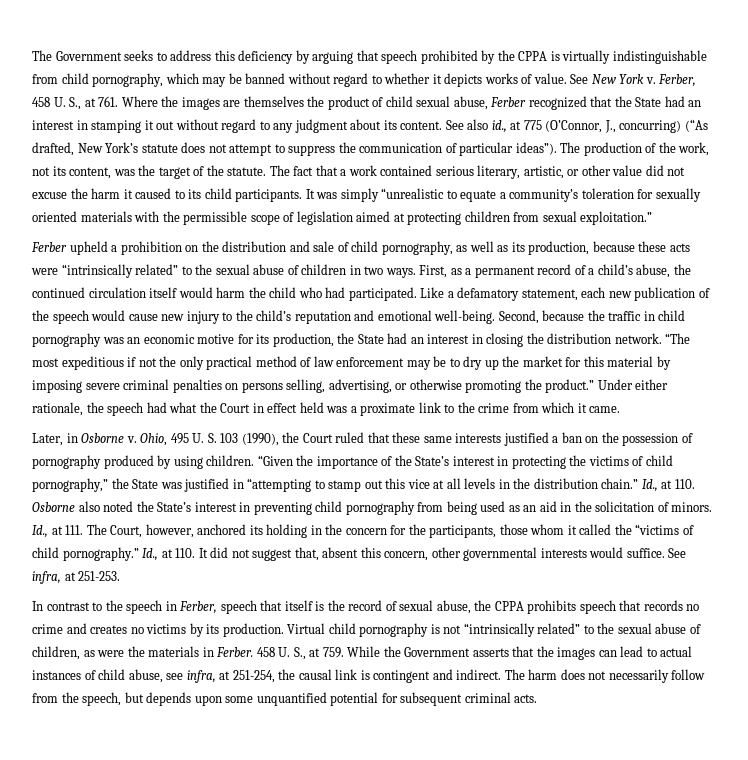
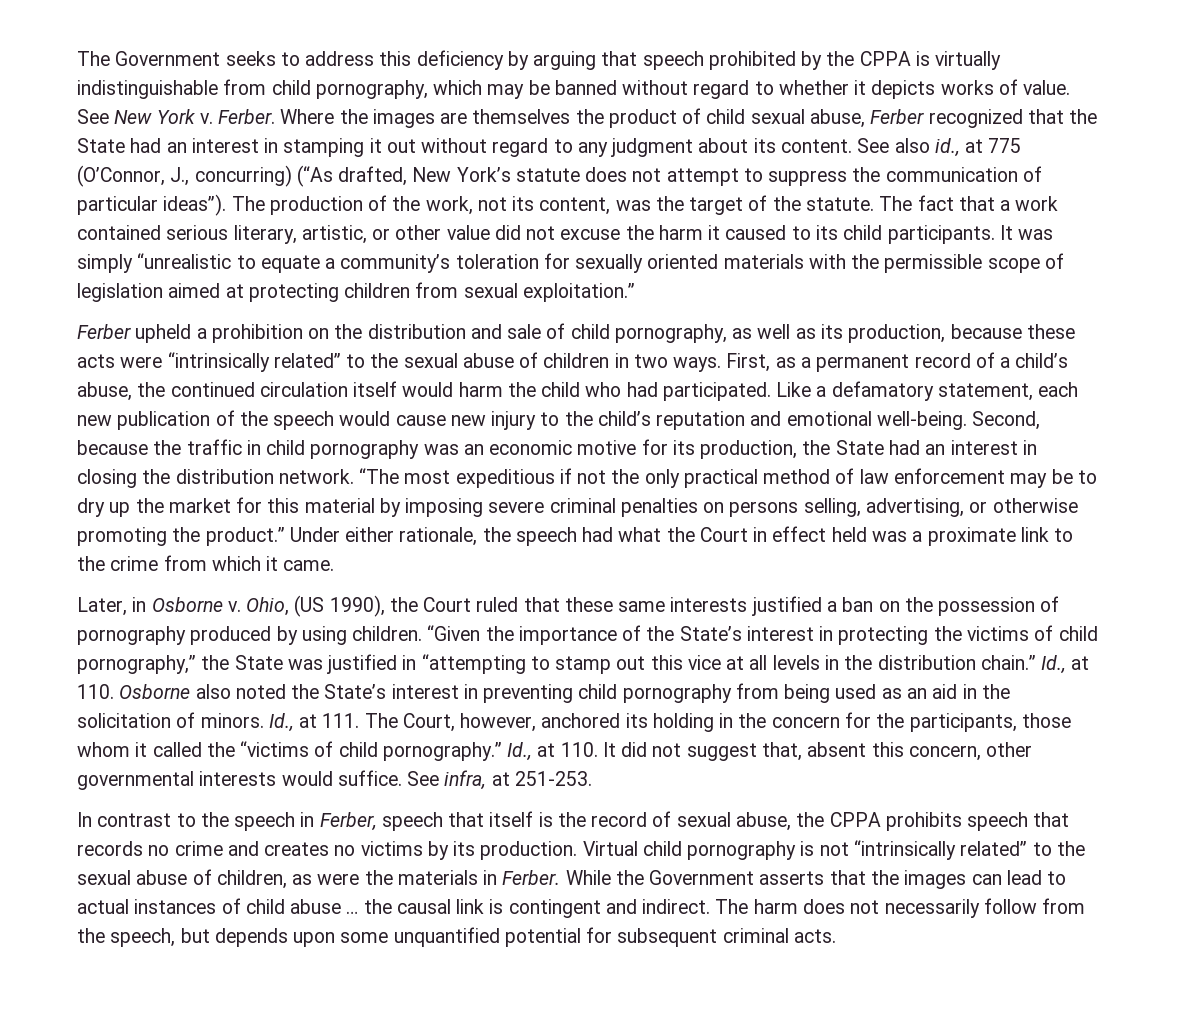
[658,74,697,87] [32,96,119,110] Ferber, 458 U. S., at 761. -> [218,109,276,124] Ferber.
[170,433,279,446] 495 U. S. 103 (1990), -> [294,595,385,617] (US 1990),
[256,647,344,660] 458 U. S., at 759. -> (561, 877) none
[128,669,275,683] abuse, see infra, at 251-254, -> [290,899,359,914] abuse …

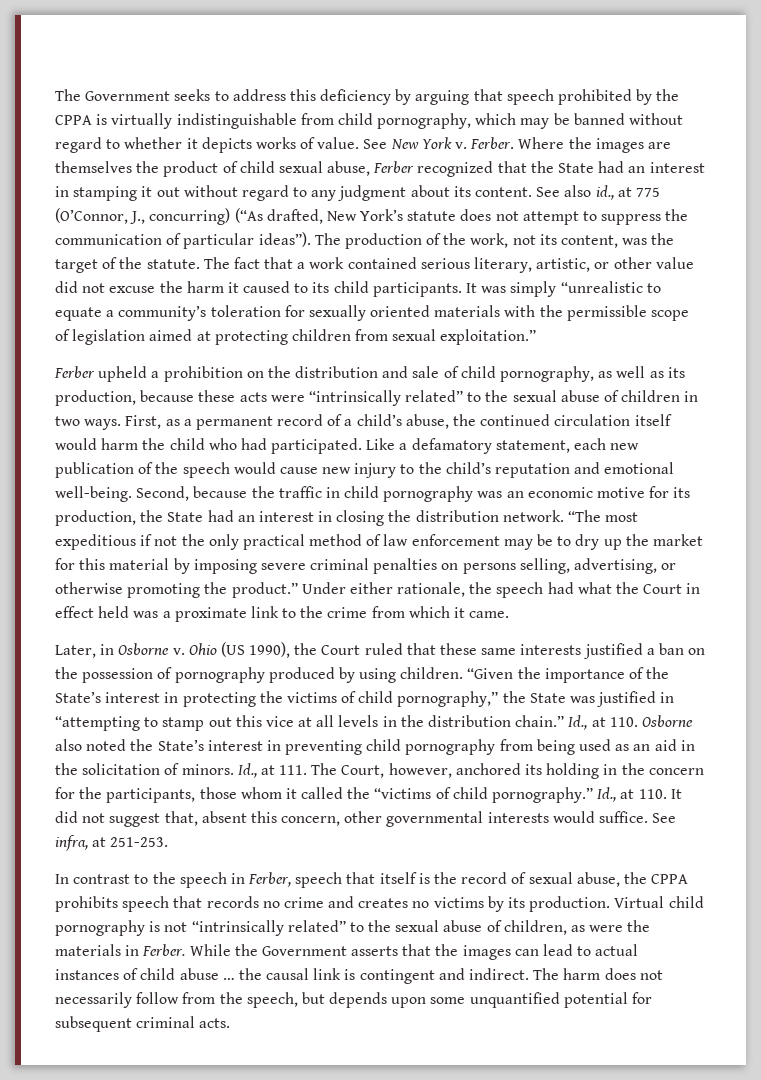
[246,597,290,616] Ohio, -> [188,643,217,655] Ohio

